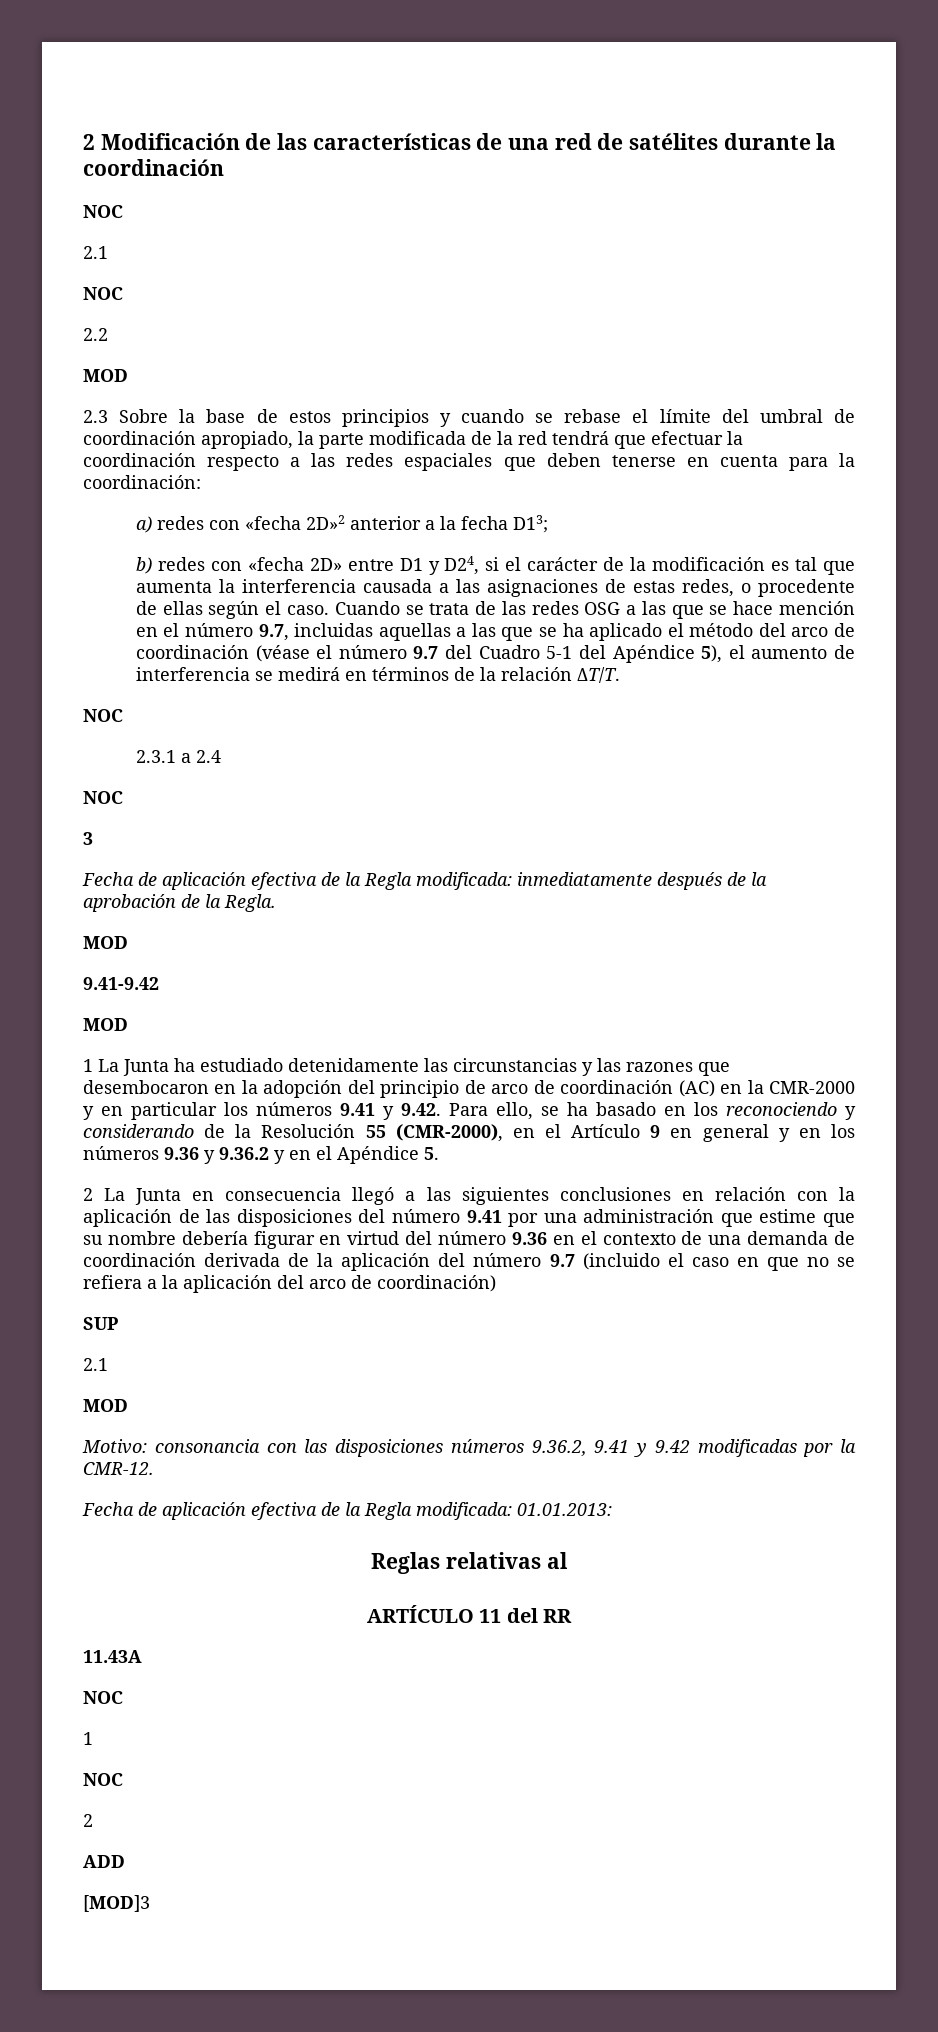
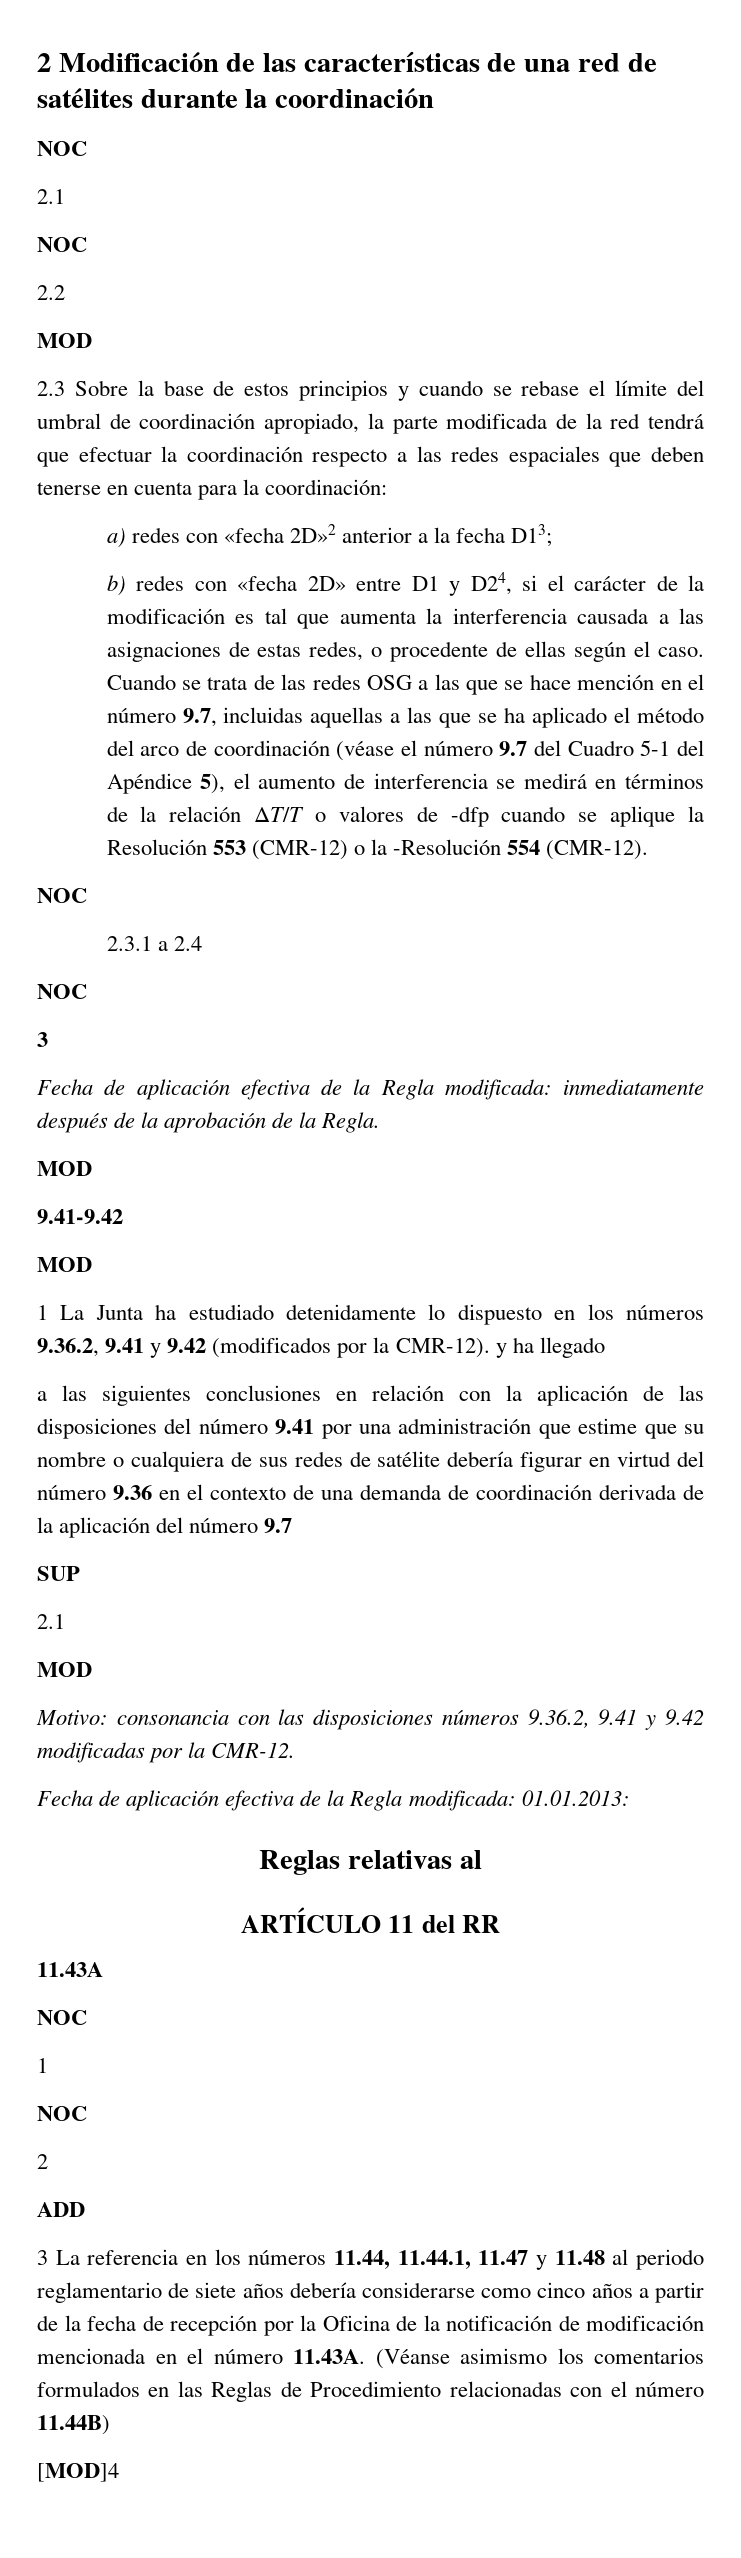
[576,667,620,683] ΔT/T. -> [254,806,704,827] [106,839,649,860] ΔT/T o valores de -dfp cuando se aplique la Resolución 553 (CMR-12) o la -Resolución 554 (CMR-12).
[424,1058,730,1076] [83,1080,855,1098] [83,1102,856,1120] [83,1124,855,1142] [83,1146,439,1164] [83,1187,395,1205] las circunstancias y las razones que desembocaron en la adopción del principio de arco de coordinación (AC) en la CMR-2000 y en particular los números 9.41 y 9.42. Para ello, se ha basado en los reconociendo y considerando de la Resolución 55 (CMR-2000), en el Artículo 9 en general y en los números 9.36 y 9.36.2 y en el Apéndice 5. // 2 La Junta en consecuencia llegó -> [428,1304,704,1325] [37,1337,605,1358] lo dispuesto en los números 9.36.2, 9.41 y 9.42 (modificados por la CMR-12). y ha llegado //
(176, 1238) none -> [112,1451,441,1472] o cualquiera de sus redes de satélite
[582,1253,855,1271] [83,1275,496,1293] (incluido el caso en que no se refiera a la aplicación del arco de coordinación) -> (293, 1525) none
[83,1895,150,1912] [MOD]3 -> [37,2249,704,2270] [37,2282,704,2303] [37,2315,704,2336] [37,2348,704,2369] [37,2381,705,2402] [37,2415,110,2435] [37,2463,119,2482] 3 La referencia en los números 11.44, 11.44.1, 11.47 y 11.48 al periodo reglamentario de siete años debería considerarse como cinco años a partir de la fecha de recepción por la Oficina de la notificación de modificación mencionada en el número 11.43A. (Véanse asimismo los comentarios formulados en las Reglas de Procedimiento relacionadas con el número 11.44B) // [MOD]4

